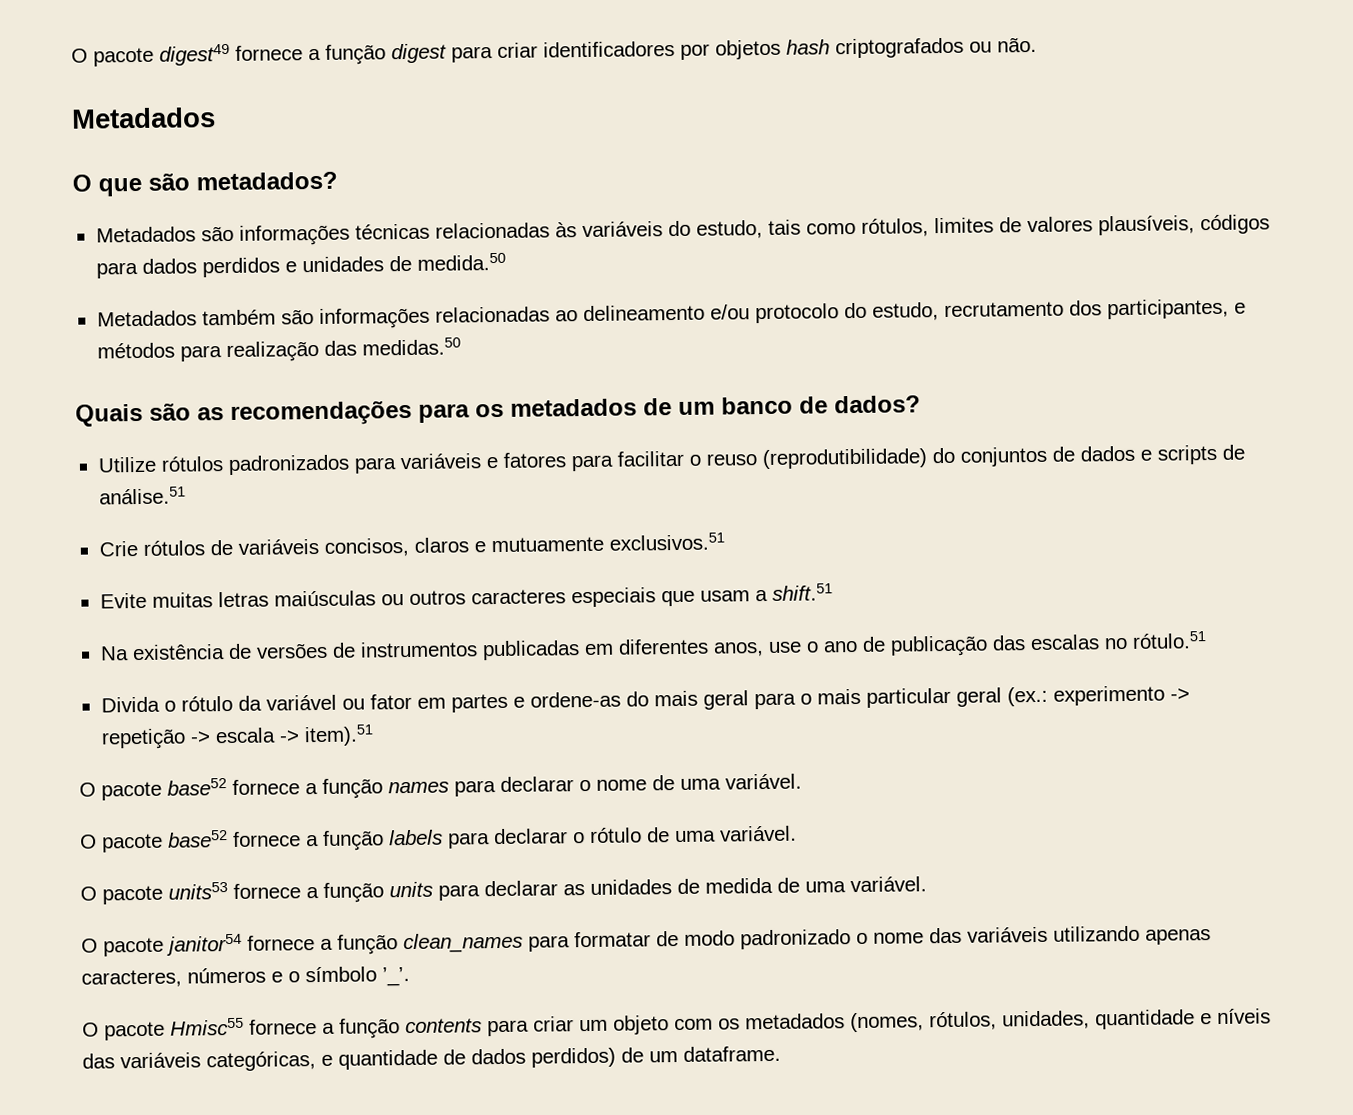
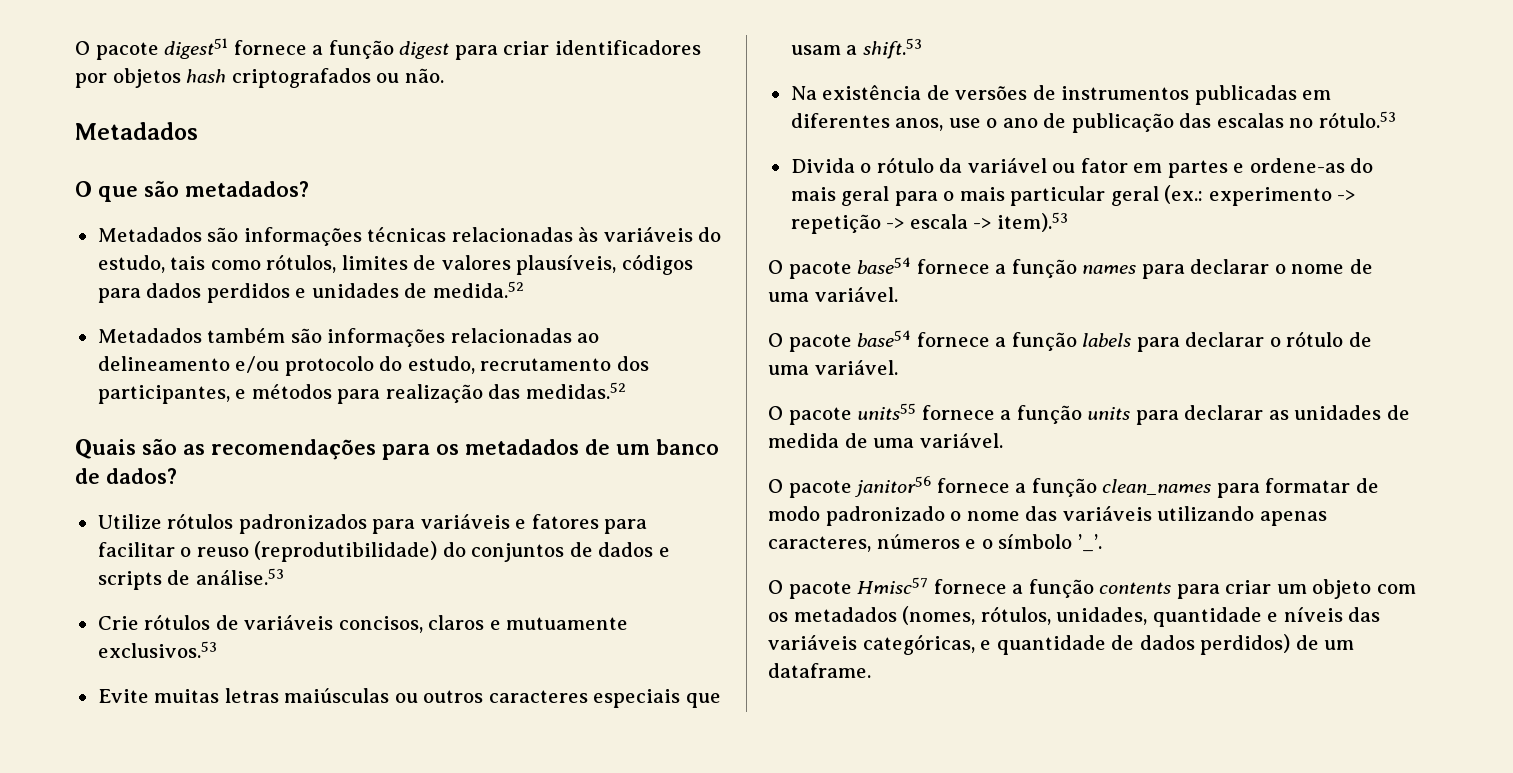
[71,43,230,67] O pacote digest49 -> [75,38,229,60] O pacote digest51
[416,252,506,271] medida.50 -> [432,281,524,298] medida.52
[361,337,461,356] medidas.50 -> [525,382,626,399] medidas.52
[98,486,186,505] análise.51 -> [195,568,284,585] análise.53
[608,532,725,551] exclusivos.51 -> [97,641,217,658] exclusivos.53
[771,583,833,601] shift.51 -> [862,38,922,59] shift.53
[1131,631,1207,649] rótulo.51 -> [1318,111,1396,128] rótulo.53
[303,724,374,747] [79,778,227,801] item).51 // O pacote base52 -> [996,212,1068,232] [768,257,912,279] item).53 // O pacote base54
[168,830,228,848] base52 -> [857,330,912,347] base54
[168,882,228,900] units53 -> [857,403,917,420] units55
[166,933,242,956] janitor54 -> [855,476,932,497] janitor56
[170,1017,244,1036] Hmisc55 -> [857,577,929,594] Hmisc57

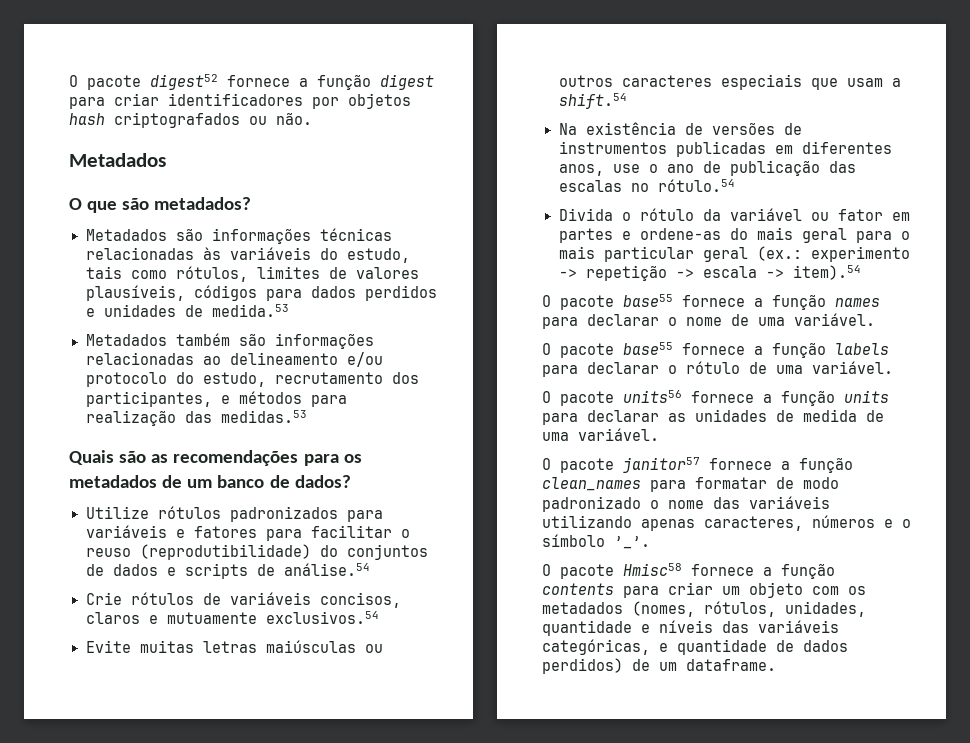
[75,38,229,60] O pacote digest51 -> [69,74,218,90] O pacote digest52
[432,281,524,298] medida.52 -> [211,304,289,317] medida.53
[525,382,626,399] medidas.52 -> [220,410,307,423] medidas.53
[195,568,284,585] análise.53 -> [283,563,370,576] análise.54
[97,641,217,658] exclusivos.53 -> [265,611,379,624] exclusivos.54
[862,38,922,59] shift.53 -> [558,93,627,109] shift.54
[1318,111,1396,128] rótulo.53 -> [657,179,735,192] rótulo.54
[996,212,1068,232] [768,257,912,279] item).53 // O pacote base54 -> [792,265,861,280] [542,294,673,310] item).54 // O pacote base55
[857,330,912,347] base54 -> [623,342,673,355] base55
[857,403,917,420] units55 -> [623,390,682,403] units56
[855,476,932,497] janitor56 -> [623,457,700,473] janitor57
[857,577,929,594] Hmisc57 -> [623,563,682,576] Hmisc58

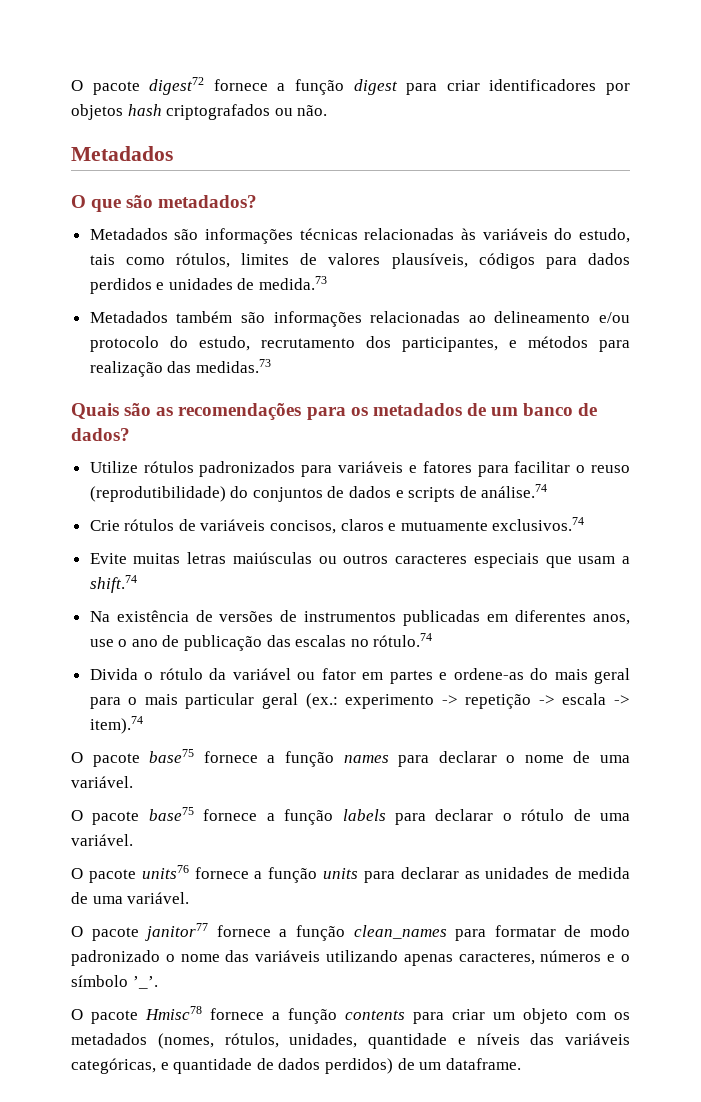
[69,74,218,90] O pacote digest52 -> [71,77,205,95] O pacote digest72
[211,304,289,317] medida.53 -> [259,276,328,290] medida.73
[220,410,307,423] medidas.53 -> [195,359,271,373] medidas.73
[283,563,370,576] análise.54 -> [481,484,548,498] análise.74
[265,611,379,624] exclusivos.54 -> [492,517,585,531] exclusivos.74
[558,93,627,109] shift.54 -> [89,575,137,593] shift.74
[657,179,735,192] rótulo.54 -> [373,633,433,647] rótulo.74
[792,265,861,280] [542,294,673,310] item).54 // O pacote base55 -> [89,716,143,734] [71,749,195,767] item).74 // O pacote base75
[623,342,673,355] base55 -> [148,807,194,821] base75
[623,390,682,403] units56 -> [141,865,189,879] units76
[623,457,700,473] janitor57 -> [145,923,209,941] janitor77
[623,563,682,576] Hmisc58 -> [145,1006,202,1020] Hmisc78

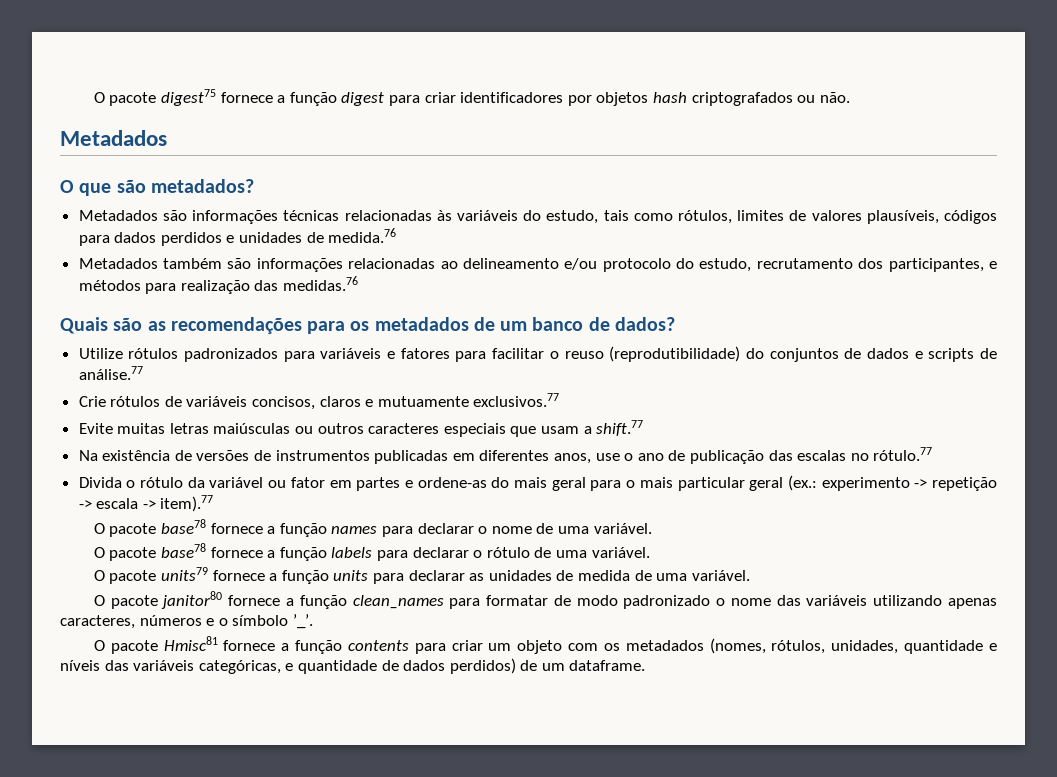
[71,77,205,95] O pacote digest72 -> [93,89,217,106] O pacote digest75
[259,276,328,290] medida.73 -> [328,228,397,243] medida.76
[195,359,271,373] medidas.73 -> [283,276,359,291] medidas.76
[481,484,548,498] análise.74 -> [78,366,143,380] análise.77
[492,517,585,531] exclusivos.74 -> [473,393,560,407] exclusivos.77
[89,575,137,593] shift.74 -> [596,420,644,436] shift.77
[373,633,433,647] rótulo.74 -> [873,447,933,461] rótulo.77
[89,716,143,734] [71,749,195,767] item).74 // O pacote base75 -> [160,495,214,512] [93,519,207,537] item).77 // O pacote base78
[148,807,194,821] base75 -> [161,543,207,558] base78
[141,865,189,879] units76 -> [161,567,209,581] units79
[145,923,209,941] janitor77 -> [161,591,223,609] janitor80
[145,1006,202,1020] Hmisc78 -> [163,636,218,651] Hmisc81

